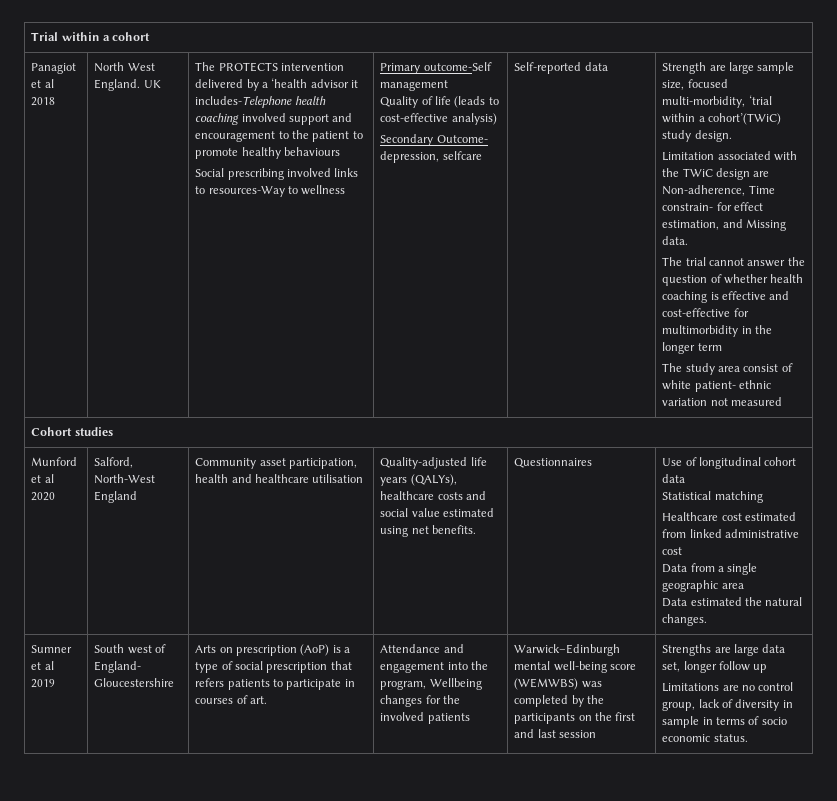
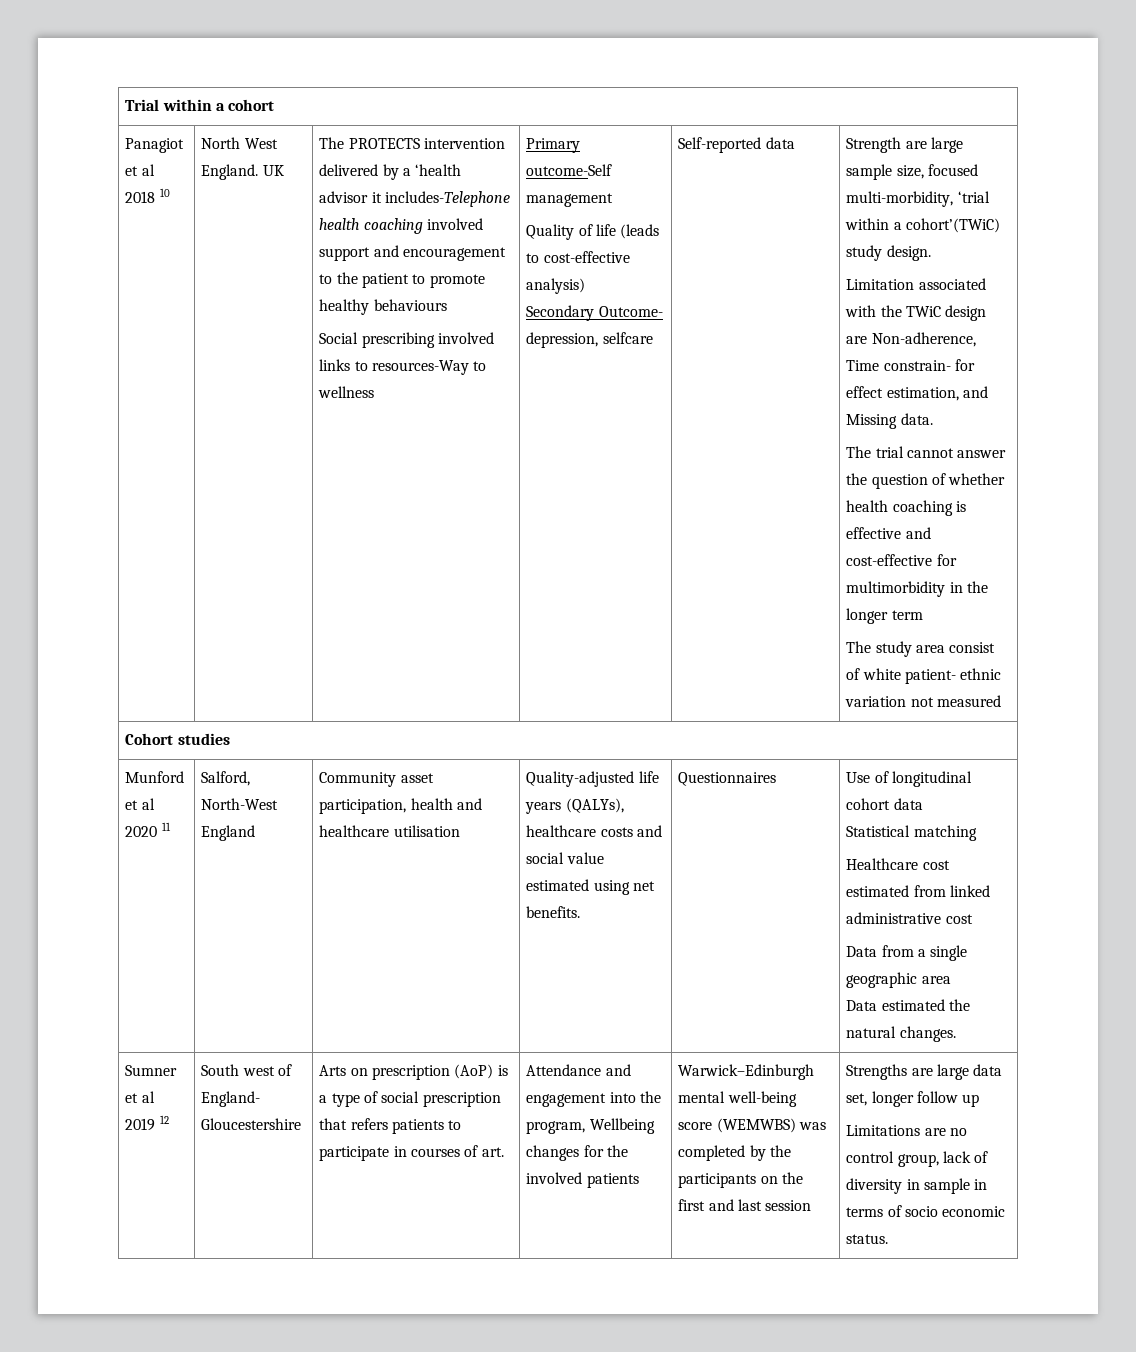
(56, 101) none -> [159,188,170,197] 10
(56, 496) none -> [161,822,171,831] 11
(56, 683) none -> [159,1115,169,1124] 12

